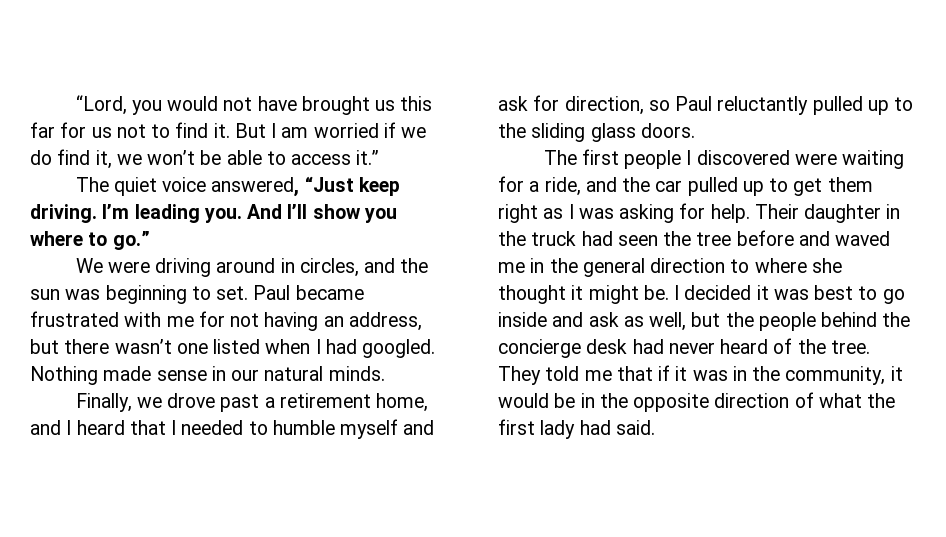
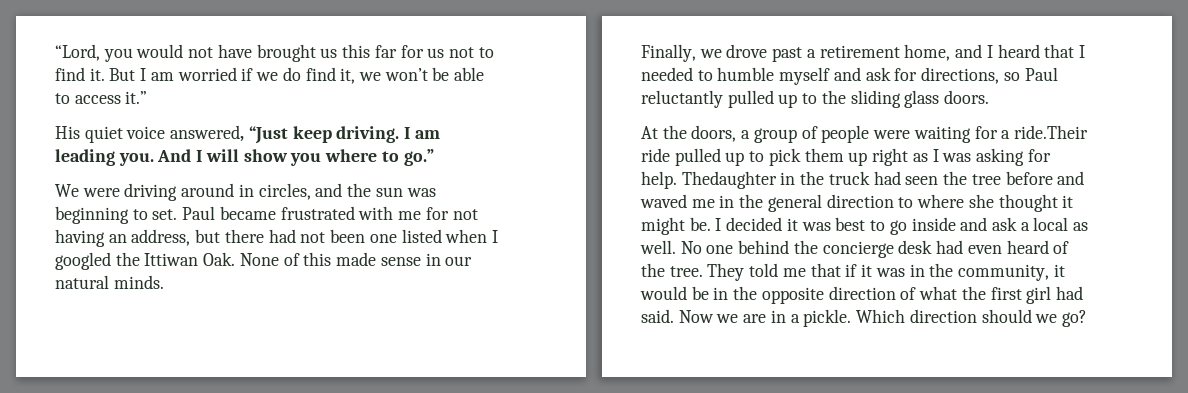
[75,177,109,192] The -> [55,126,80,139] His
[102,204,130,219] I’m -> [404,127,440,139] I am
[287,204,308,219] I’ll -> [196,149,239,162] I will
[114,339,172,354] wasn’t -> [268,229,366,243] had not been
[325,339,436,358] [30,366,98,385] had googled. Nothing -> [55,252,332,270] googled the Ittiwan Oak. None of this
[564,96,644,115] direction, -> [921,67,1000,84] directions,
[543,149,905,169] [498,176,873,196] The first people I discovered were waiting for a ride, and the car pulled up to get them -> [641,125,1088,143] [641,148,868,166] At the doors, a group of people were waiting for a ride.Their ride pulled up to pick them up
[754,204,882,223] Their daughter -> [681,171,777,189] Thedaughter
[623,312,816,331] as well, but the people -> [1020,217,1089,231] [640,240,734,254] a local as well. No one
[668,342,715,354] never -> [967,245,1002,254] even
[540,420,576,439] lady -> [1026,286,1052,304] girl
(655, 427) none -> [678,309,1087,327] Now we are in a pickle. Which direction should we go?

